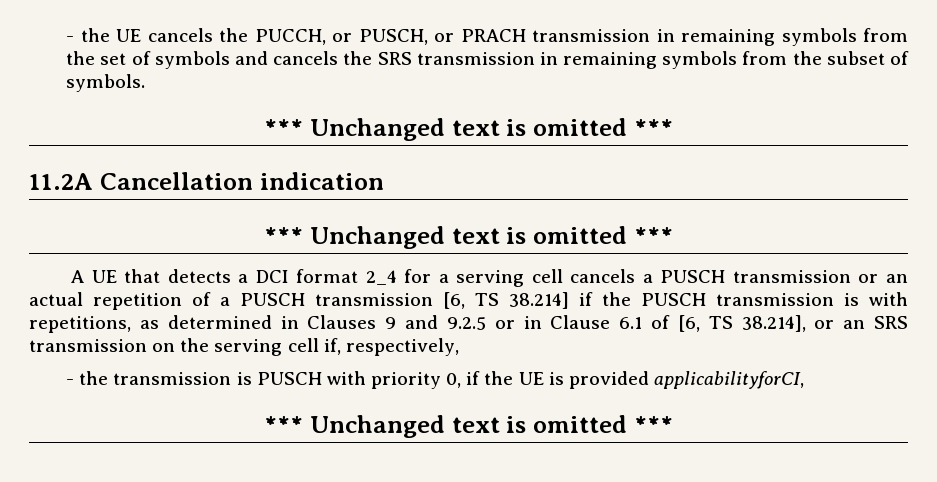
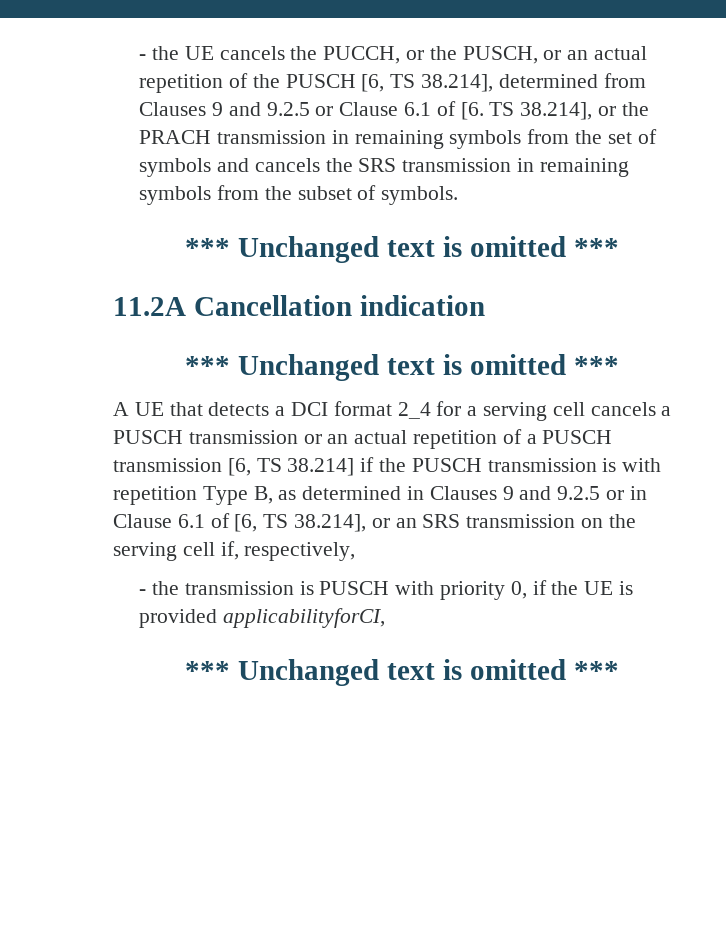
(353, 37) none -> [429,46,457,60] the
(455, 37) none -> [567,46,647,60] [139,73,646,93] [139,101,649,120] an actual repetition of the PUSCH [6, TS 38.214], determined from Clauses 9 and 9.2.5 or Clause 6.1 of [6. TS 38.214], or the
[29,316,131,333] repetitions, -> [113,486,273,505] repetition Type B,

